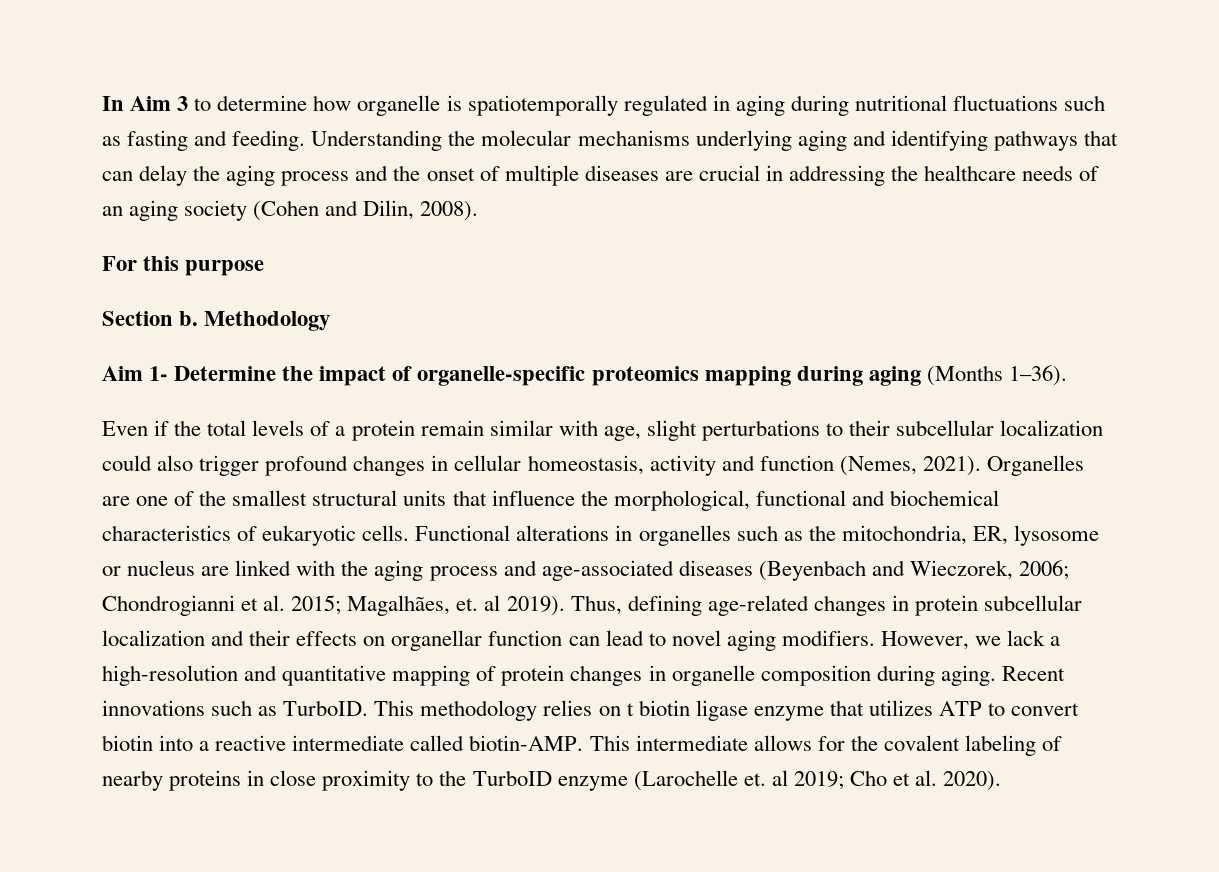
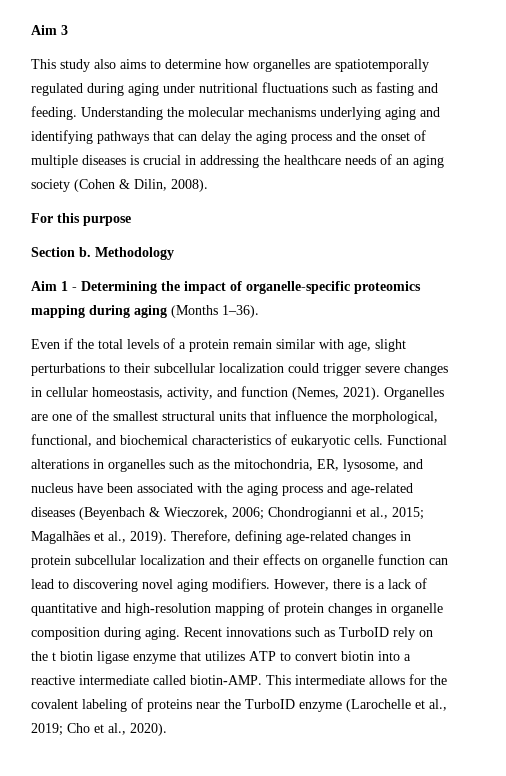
[102,96,124,111] In -> (31, 30) none
[194,95,849,116] to determine how organelle is spatiotemporally regulated in aging during -> [31,59,429,72] [31,83,195,96] // This study also aims to determine how organelles are spatiotemporally regulated during aging under
[664,171,693,181] are -> [130,155,139,165] is
[325,200,359,216] and -> [119,179,130,189] &
[149,366,277,381] 1- Determine -> [61,281,157,294] 1 - Determining
[157,455,349,476] also trigger profound -> [323,363,400,376] trigger severe
[649,455,716,476] activity -> [167,387,213,400] activity,
[755,490,846,506] functional -> [31,434,92,447] functional,
[1013,525,1099,546] [102,560,292,576] lysosome or nucleus are linked -> [343,459,423,472] [31,483,193,493] lysosome, and nucleus have been associated
[541,560,674,581] age-associated -> [351,483,413,496] age-related
[871,560,905,576] and -> [149,507,160,517] &
[263,595,622,616] al. 2015; Magalhães, et. al 2019). Thus, -> [370,507,424,520] [31,530,231,544] al., 2015; Magalhães et al., 2019). Therefore,
[391,630,483,651] organellar -> [322,555,374,568] organelle
(666, 639) none -> [73,579,138,592] discovering
[975,630,1061,646] [102,665,387,686] we lack a high-resolution and quantitative -> [333,578,427,589] [31,603,211,616] there is a lack of quantitative and high-resolution
[283,700,621,721] TurboID. This methodology relies on -> [339,627,433,640] [31,651,48,661] TurboID rely on the
[102,770,434,791] nearby proteins in close proximity to -> [147,699,220,712] proteins near
[743,770,788,786] et. al -> [415,699,447,711] et al.,
[915,770,938,786] al. -> [108,723,126,735] al.,

